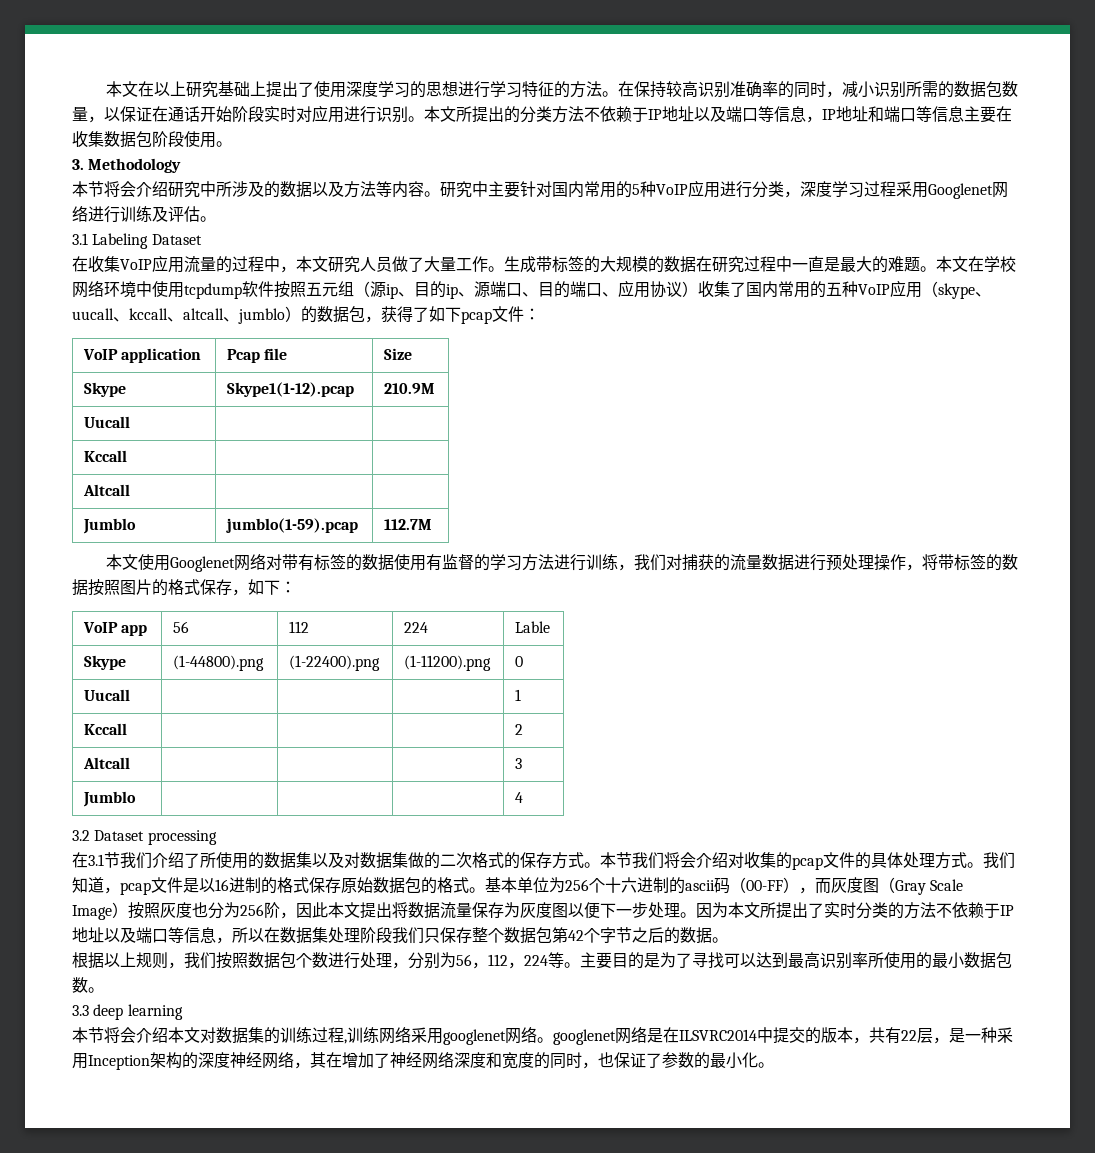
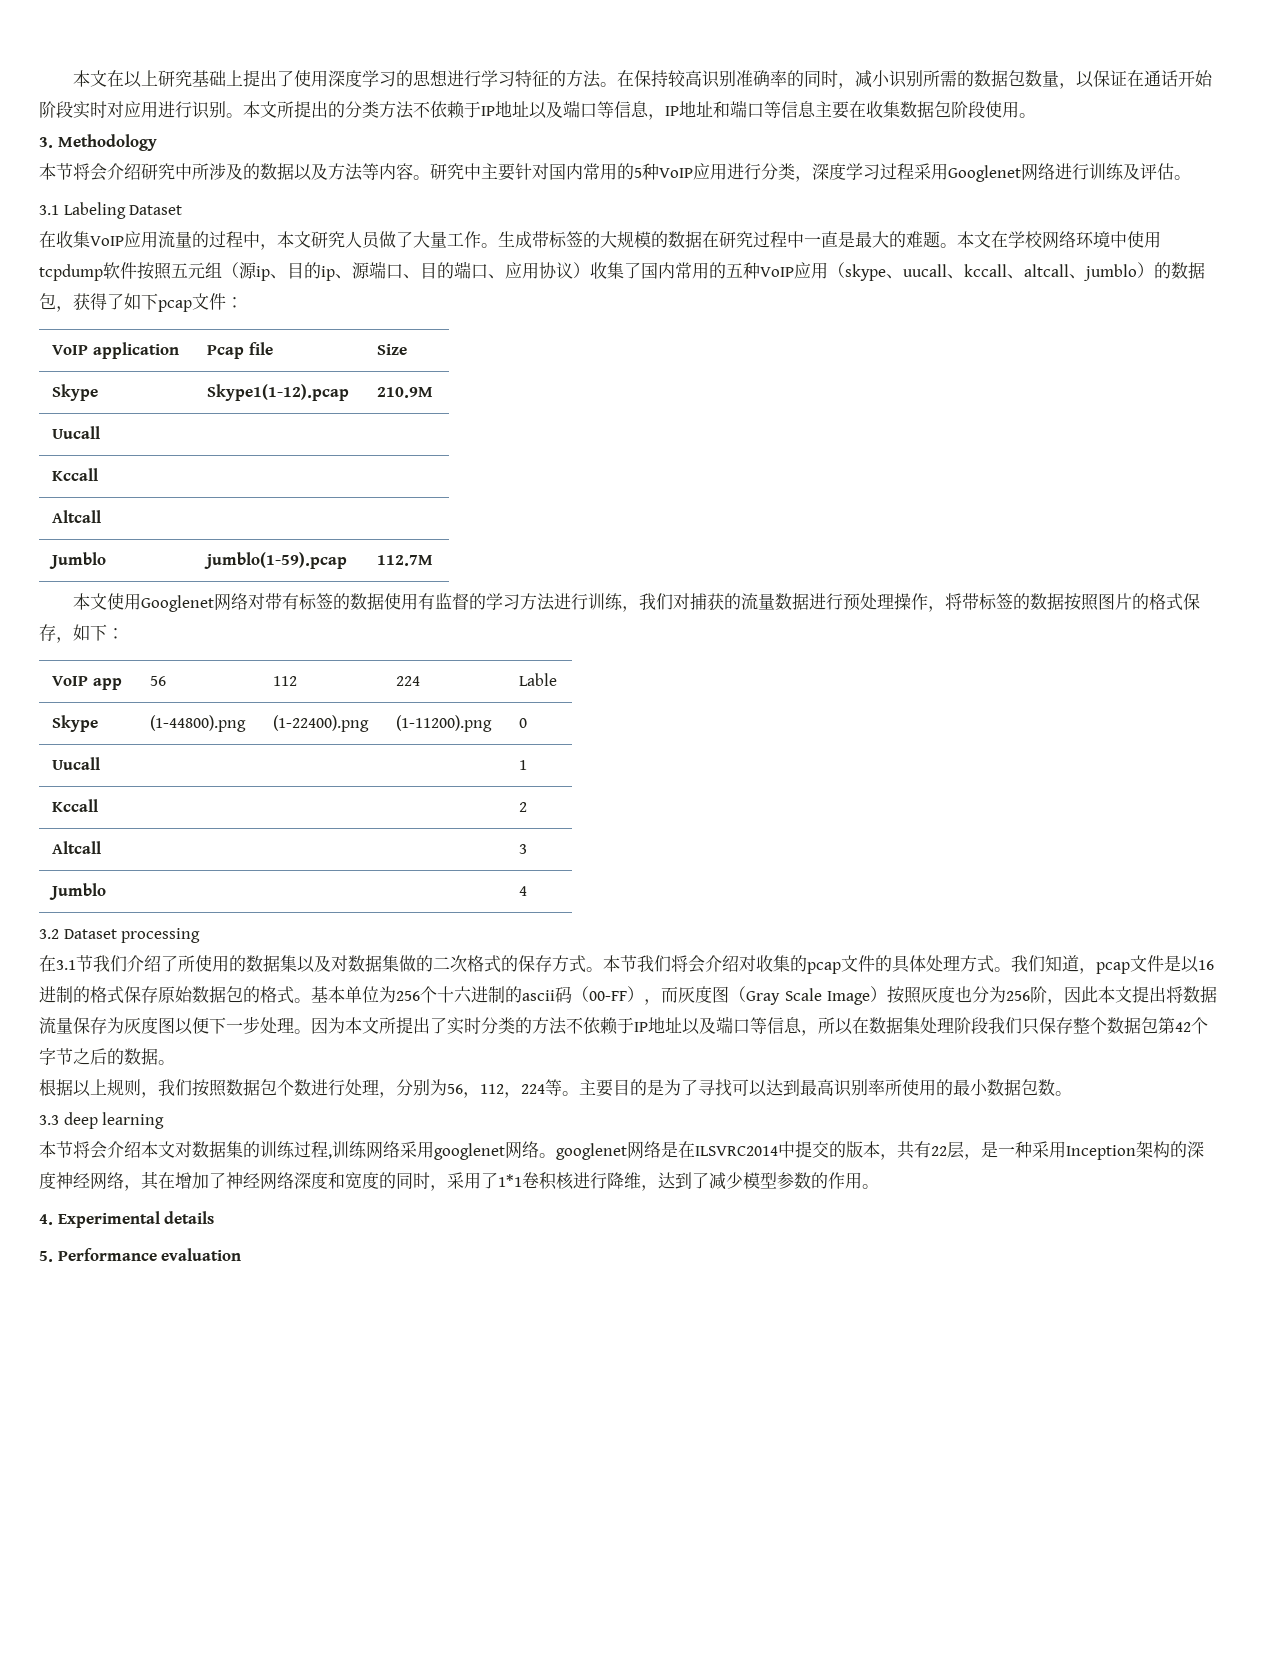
[598,1052,774,1069] 也保证了参数的最小化。 -> [447,1172,879,1191] [39,1211,215,1228] [39,1248,242,1262] 采用了1*1卷积核进行降维，达到了减少模型参数的作用。 // 4. Experimental details // 5. Performance evaluation

